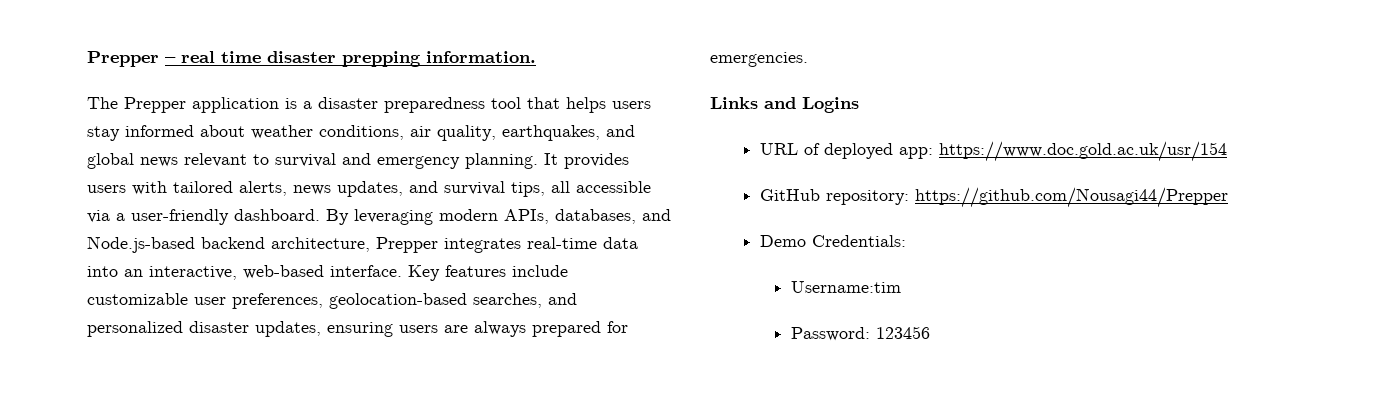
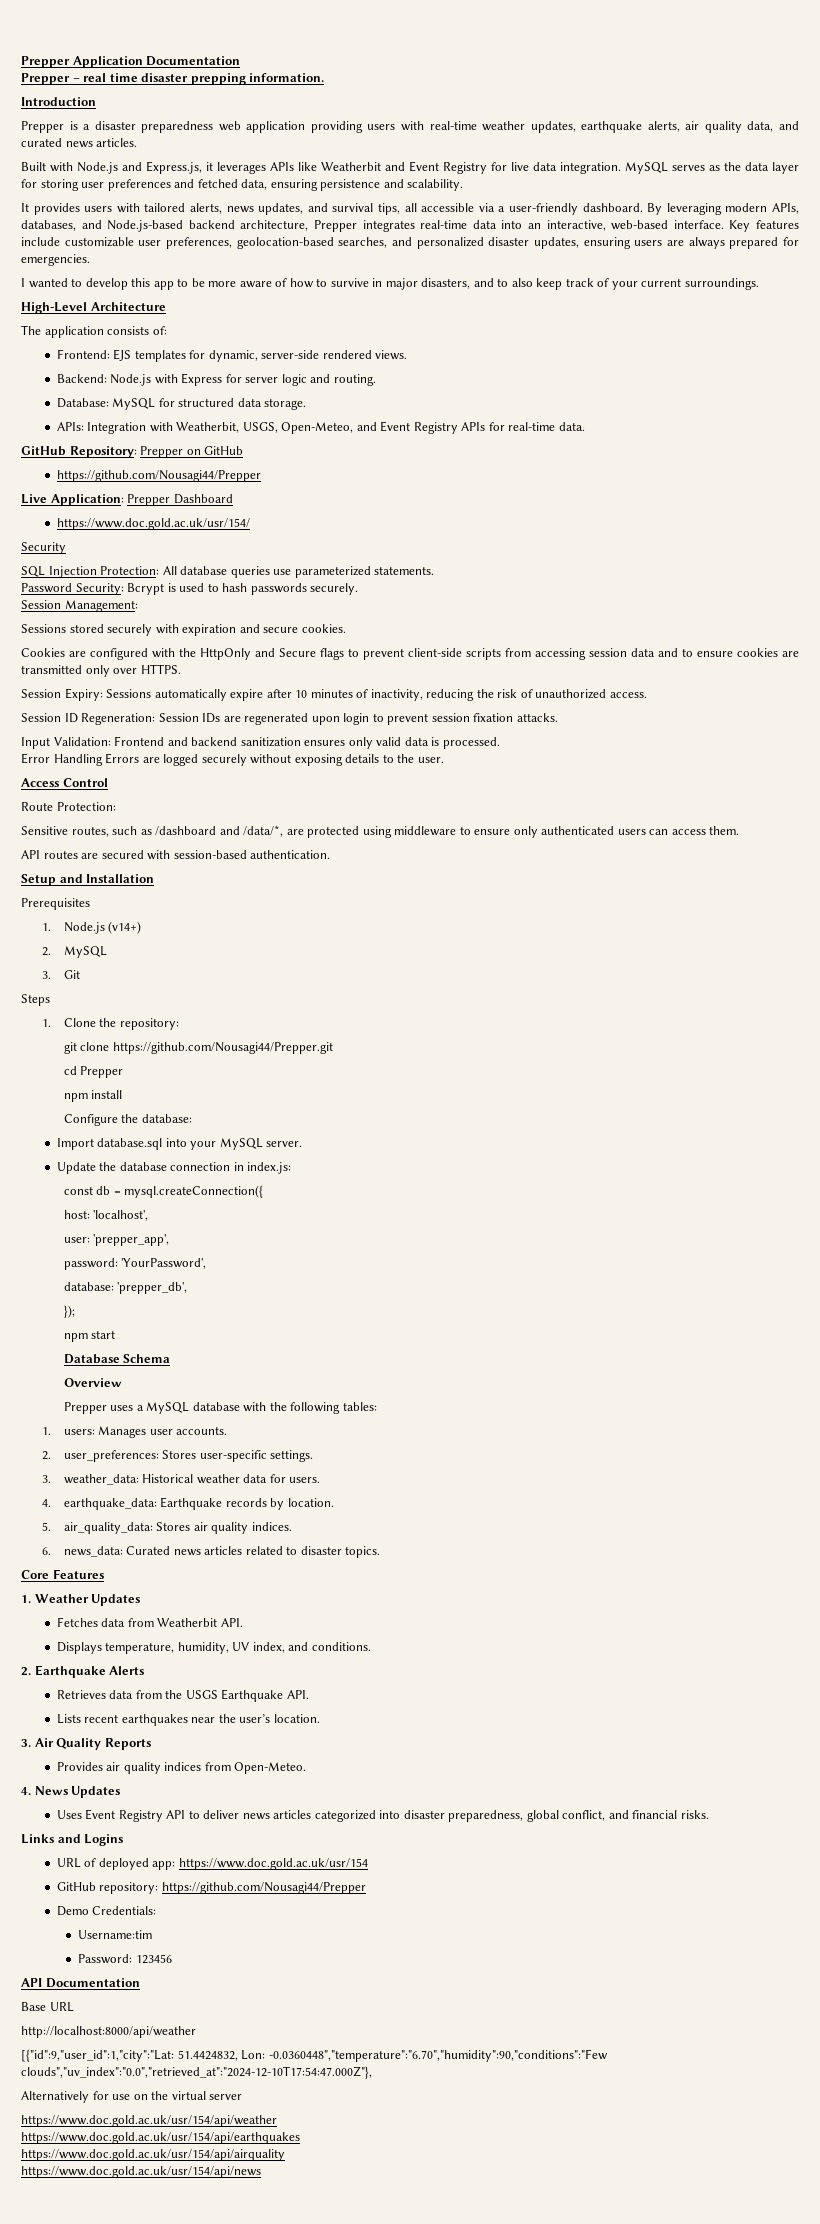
[87,51,159,67] Prepper -> [21,56,241,68] [21,73,70,85] Prepper Application Documentation // Prepper
[87,97,279,113] The Prepper application -> [21,97,96,106] [21,121,64,133] Introduction // Prepper
[491,97,651,113] [87,125,635,141] [87,153,538,169] tool that helps users stay informed about weather conditions, air quality, earthquakes, and global news relevant to survival and emergency planning. -> [218,121,799,133] [21,138,138,148] [21,161,799,174] [21,179,464,191] web application providing users with real-time weather updates, earthquake alerts, air quality data, and curated news articles. // Built with Node.js and Express.js, it leverages APIs like Weatherbit and Event Registry for live data integration. MySQL serves as the data layer for storing user preferences and fetched data, ensuring persistence and scalability. //
(808, 59) none -> [21,278,759,290] [21,302,166,314] [21,325,167,338] [56,349,408,362] [56,373,376,386] [56,398,307,410] [56,421,585,434] [21,446,244,458] [56,470,261,482] [21,494,233,506] [56,518,250,530] [21,542,66,554] [21,566,435,578] [21,583,359,595] [21,600,138,612] [21,624,346,636] [21,648,799,660] [21,664,181,677] [21,688,647,701] [21,713,558,725] [21,736,500,749] [21,753,444,766] [21,778,108,787] [21,802,116,811] [21,825,740,838] [21,850,331,860] [21,874,155,886] [21,898,90,910] [42,921,142,934] [42,946,107,958] [42,970,80,979] [21,994,50,1006] [42,1018,179,1030] [63,1042,333,1054] [63,1066,124,1078] [63,1090,123,1102] [63,1114,192,1126] [56,1138,303,1150] [56,1162,292,1174] [63,1185,264,1198] [63,1210,149,1221] [63,1234,170,1246] [63,1258,207,1270] [63,1282,188,1294] [63,1305,75,1318] [63,1330,116,1342] [63,1354,171,1364] [63,1378,122,1387] [63,1402,377,1414] [42,1426,228,1438] [42,1450,314,1462] [42,1474,321,1485] [42,1497,334,1510] [42,1522,292,1534] [42,1546,381,1558] [21,1569,104,1579] [21,1594,141,1606] [56,1617,243,1627] [56,1642,371,1654] [21,1665,145,1678] [56,1689,309,1702] [56,1714,320,1726] [21,1738,151,1750] [56,1762,307,1774] [21,1786,121,1798] [56,1809,709,1822] // I wanted to develop this app to be more aware of how to survive in major disasters, and to also keep track of your current surroundings. // High-Level Architecture // The application consists of: // Frontend: EJS templates for dynamic, server-side rendered views. // Backend: Node.js with Express for server logic and routing. // Database: MySQL for structured data storage. // APIs: Integration with Weatherbit, USGS, Open-Meteo, and Event Registry APIs for real-time data. // GitHub Repository: Prepper on GitHub // https://github.com/Nousagi44/Prepper // Live Application: Prepper Dashboard // https://www.doc.gold.ac.uk/usr/154/ // Security // SQL Injection Protection: All database queries use parameterized statements. // Password Security: Bcrypt is used to hash passwords securely. // Session Management: // Sessions stored securely with expiration and secure cookies. // Cookies are configured with the HttpOnly and Secure flags to prevent client-side scripts from accessing session data and to ensure cookies are transmitted only over HTTPS. // Session Expiry: Sessions automatically expire after 10 minutes of inactivity, reducing the risk of unauthorized access. // Session ID Regeneration: Session IDs are regenerated upon login to prevent session fixation attacks. // Input Validation: Frontend and backend sanitization ensures only valid data is processed. // Error Handling Errors are logged securely without exposing details to the user. // Access Control // Route Protection: // Sensitive routes, such as /dashboard and /data/*, are protected using middleware to ensure only authenticated users can access them. // API routes are secured with session-based authentication. // Setup and Installation // Prerequisites // 1. Node.js (v14+) // 2. MySQL // 3. Git // Steps // 1. Clone the repository: // git clone https://github.com/Nousagi44/Prepper.git // cd Prepper // npm install // Configure the database: // Import database.sql into your MySQL server. // Update the database connection in index.js: // const db = mysql.createConnection({ // host: 'localhost', // user: 'prepper_app', // password: 'YourPassword', // database: 'prepper_db', // }); // npm start // Database Schema // Overview // Prepper uses a MySQL database with the following tables: // 1. users: Manages user accounts. // 2. user_preferences: Stores user-specific settings. // 3. weather_data: Historical weather data for users. // 4. earthquake_data: Earthquake records by location. // 5. air_quality_data: Stores air quality indices. // 6. news_data: Curated news articles related to disaster topics. // Core Features // 1. Weather Updates // Fetches data from Weatherbit API. // Displays temperature, humidity, UV index, and conditions. // 2. Earthquake Alerts // Retrieves data from the USGS Earthquake API. // Lists recent earthquakes near the user’s location. // 3. Air Quality Reports // Provides air quality indices from Open-Meteo. // 4. News Updates // Uses Event Registry API to deliver news articles categorized into disaster preparedness, global conflict, and financial risks.
(930, 332) none -> [21,1978,140,1988] [21,2002,74,2012] [21,2026,196,2038] [21,2049,608,2062] [21,2066,372,2079] [21,2091,243,2103] [21,2115,277,2127] [21,2132,300,2144] [21,2149,285,2161] [21,2166,261,2178] // API Documentation // Base URL // http://localhost:8000/api/weather // [{"id":9,"user_id":1,"city":"Lat: 51.4424832, Lon: -0.0360448","temperature":"6.70","humidity":90,"conditions":"Few clouds","uv_index":"0.0","retrieved_at":"2024-12-10T17:54:47.000Z"}, // Alternatively for use on the virtual server // https://www.doc.gold.ac.uk/usr/154/api/weather // https://www.doc.gold.ac.uk/usr/154/api/earthquakes // https://www.doc.gold.ac.uk/usr/154/api/airquality // https://www.doc.gold.ac.uk/usr/154/api/news

